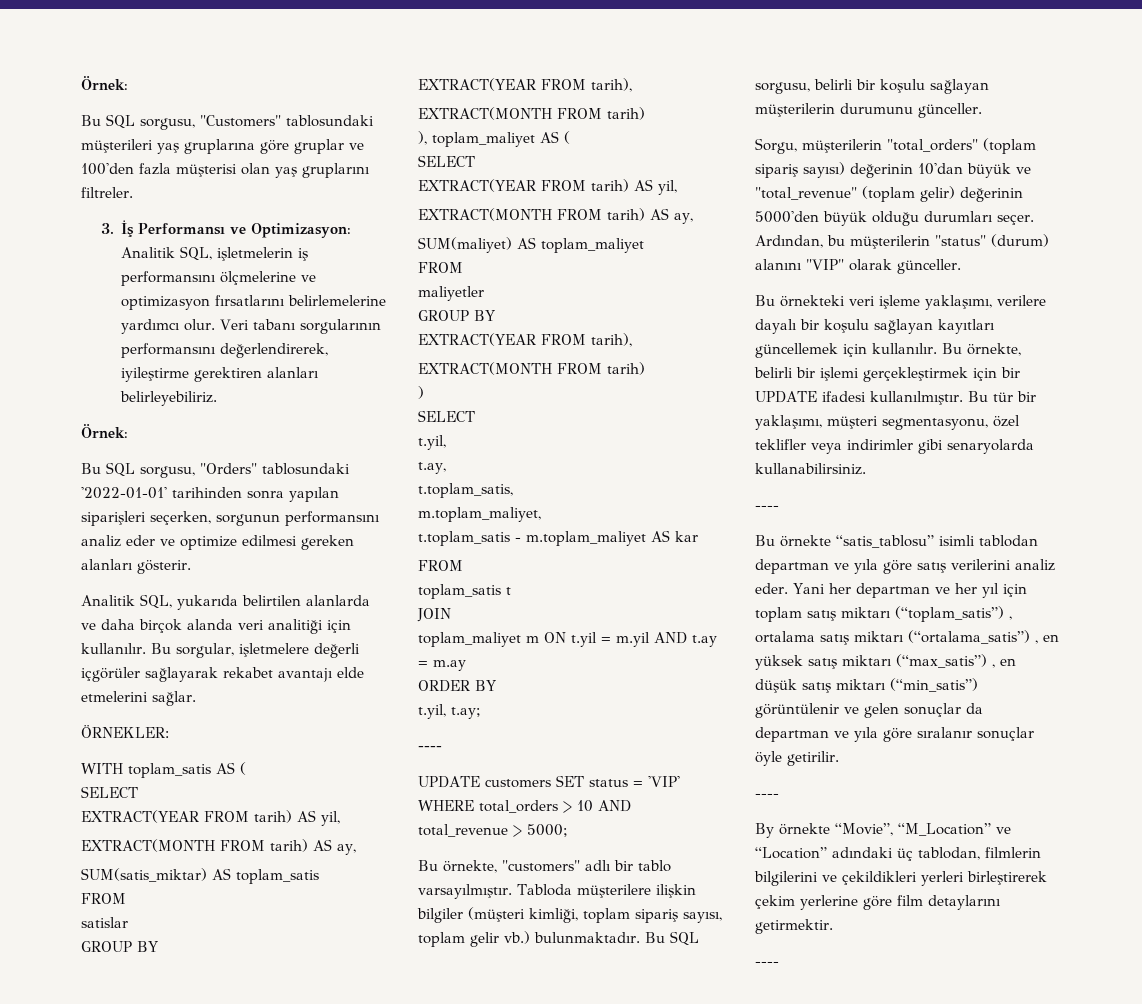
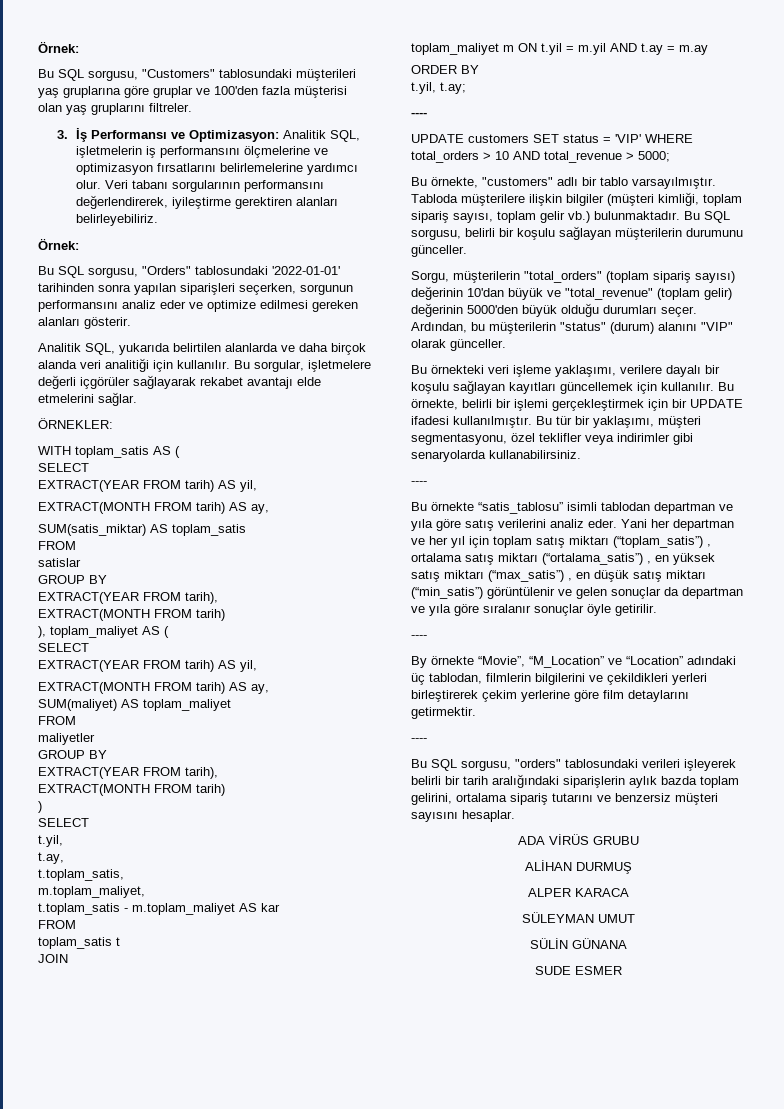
(779, 963) none -> [411,759,736,771] [411,774,739,788] [411,793,718,805] [411,810,515,822] [518,834,639,845] [525,860,632,874] [528,888,629,897] [522,912,635,923] [530,938,627,949] [535,966,622,975] // Bu SQL sorgusu, "orders" tablosundaki verileri işleyerek belirli bir tarih aralığındaki siparişlerin aylık bazda toplam gelirini, ortalama sipariş tutarını ve benzersiz müşteri sayısını hesaplar. // ADA VİRÜS GRUBU // ALİHAN DURMUŞ // ALPER KARACA // SÜLEYMAN UMUT // SÜLİN GÜNANA // SUDE ESMER

